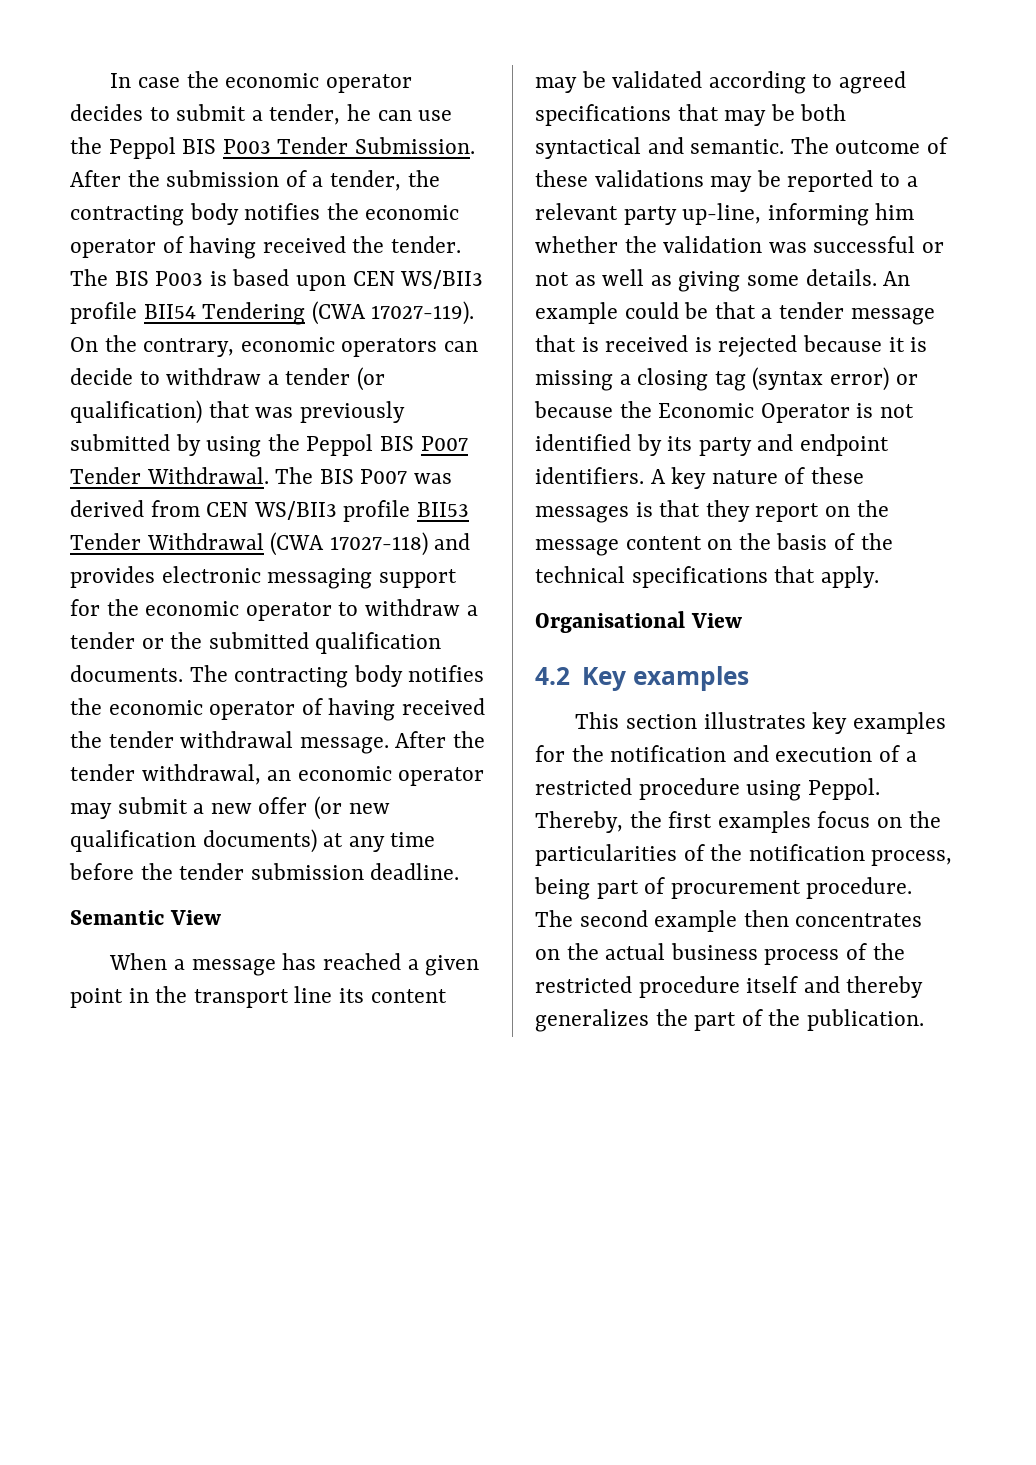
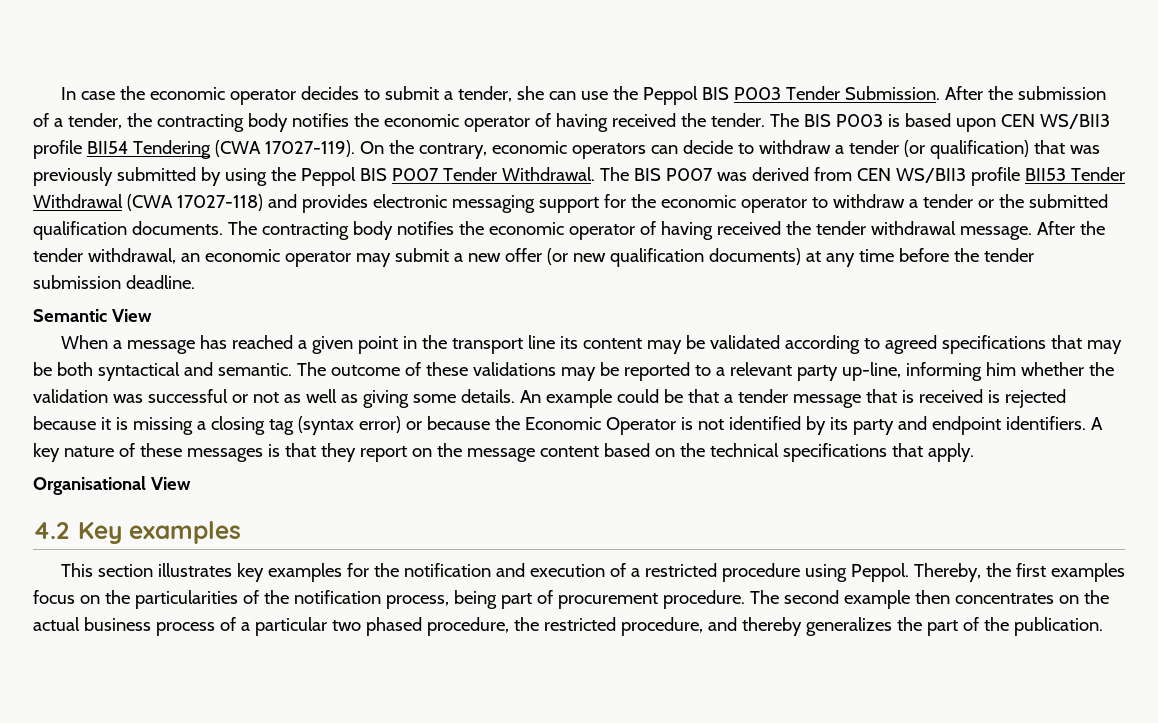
[347,104,372,121] he -> [516,86,544,100] she
[707,533,893,550] on the basis of the -> [603,443,705,457] based on the
[872,943,905,960] [535,976,799,998] the restricted procedure itself -> [240,617,703,636] a particular two phased procedure, the restricted procedure,

